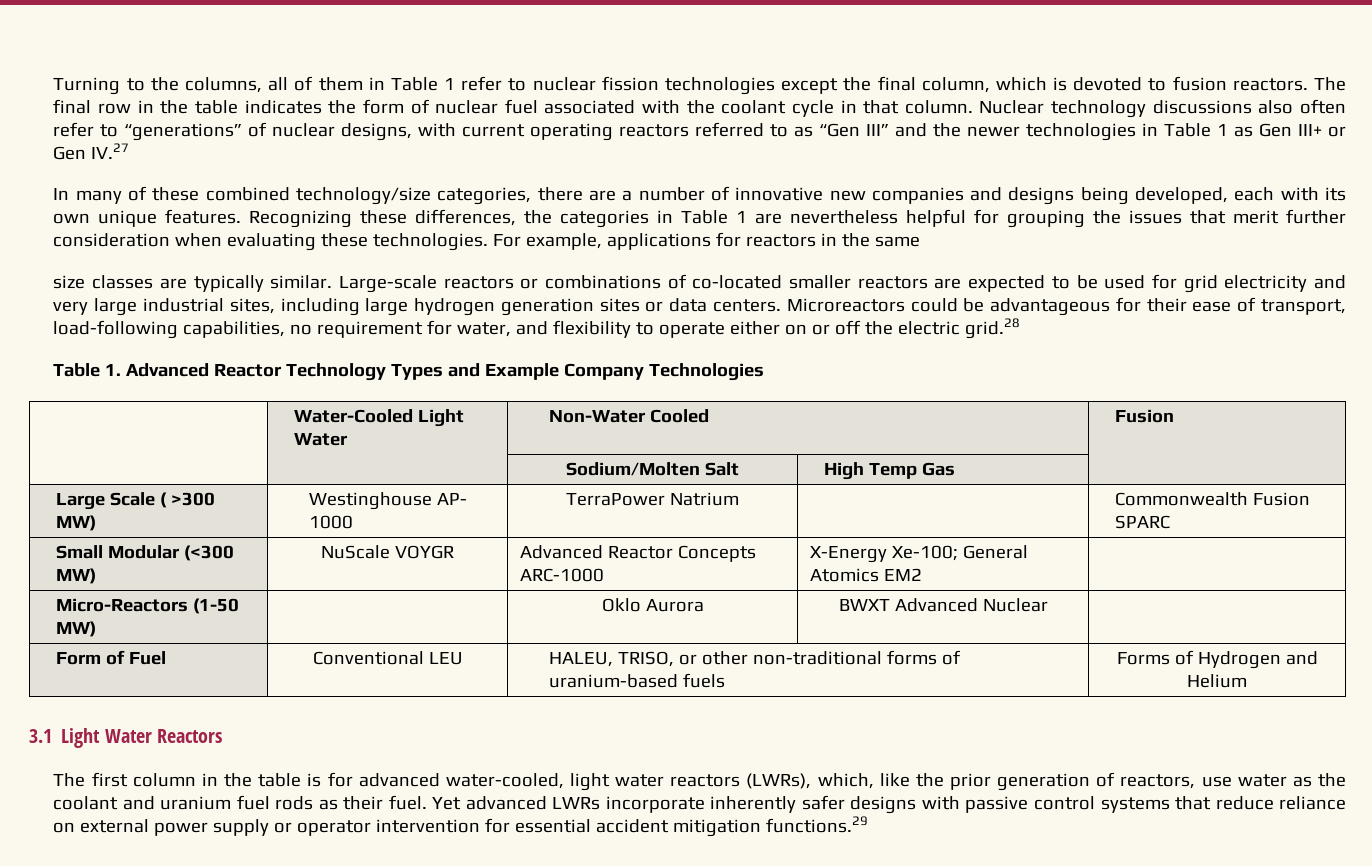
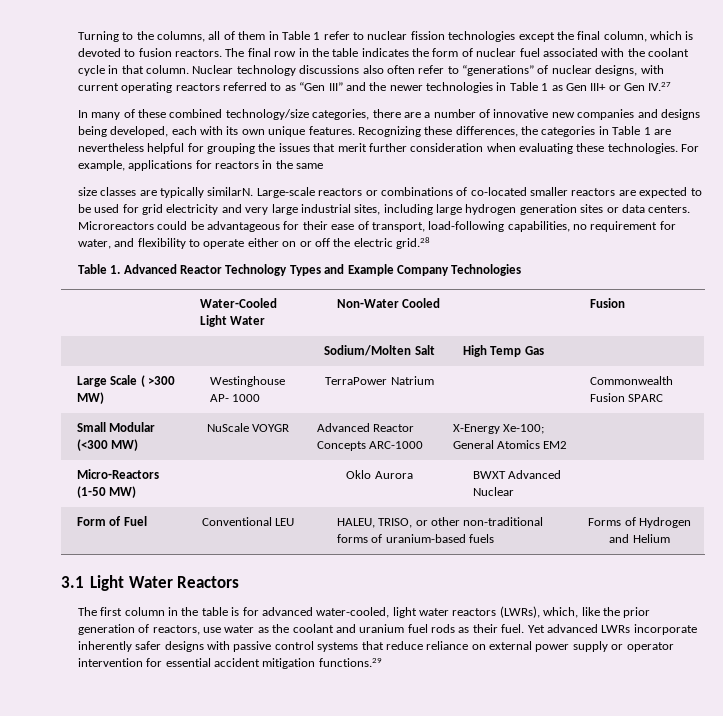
[270,275,333,289] similar. -> [207,187,254,196] similarN.

